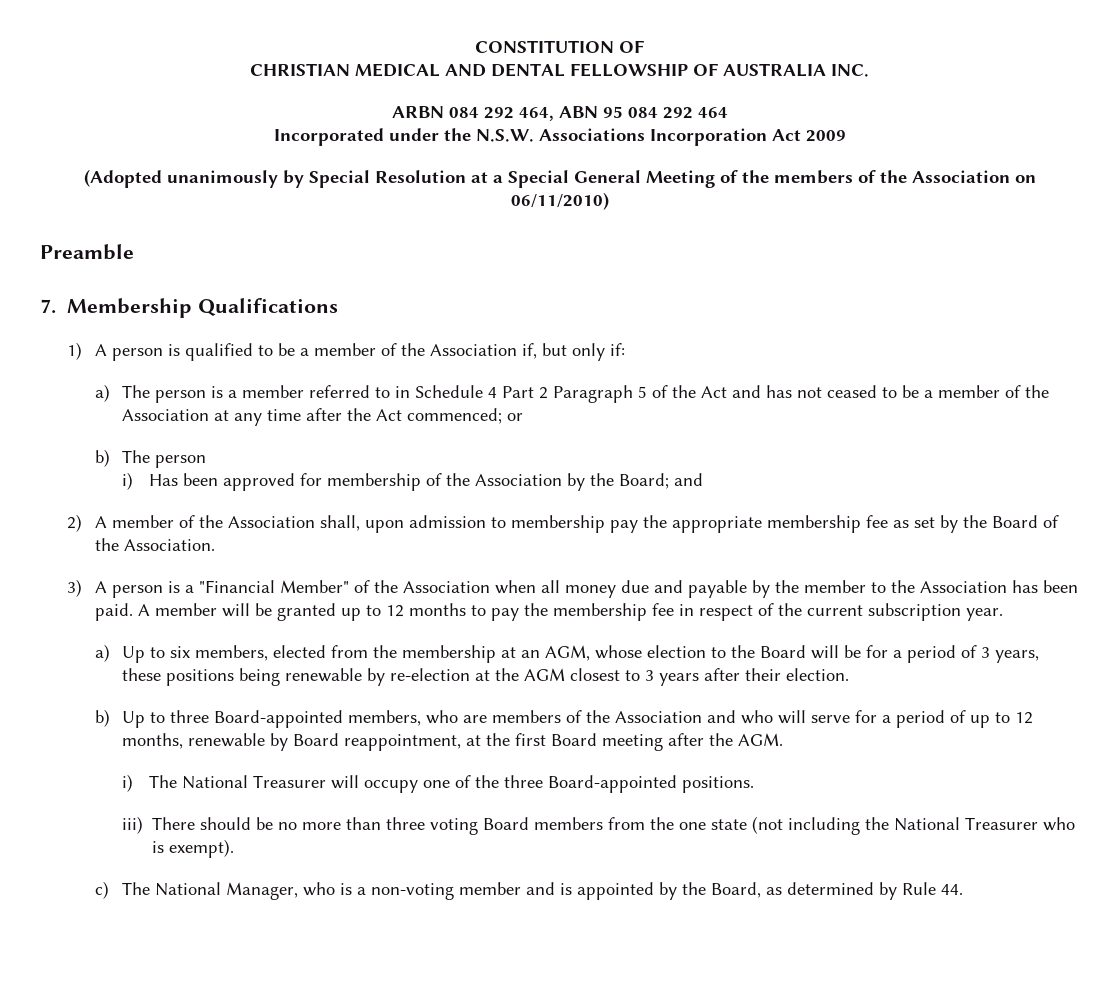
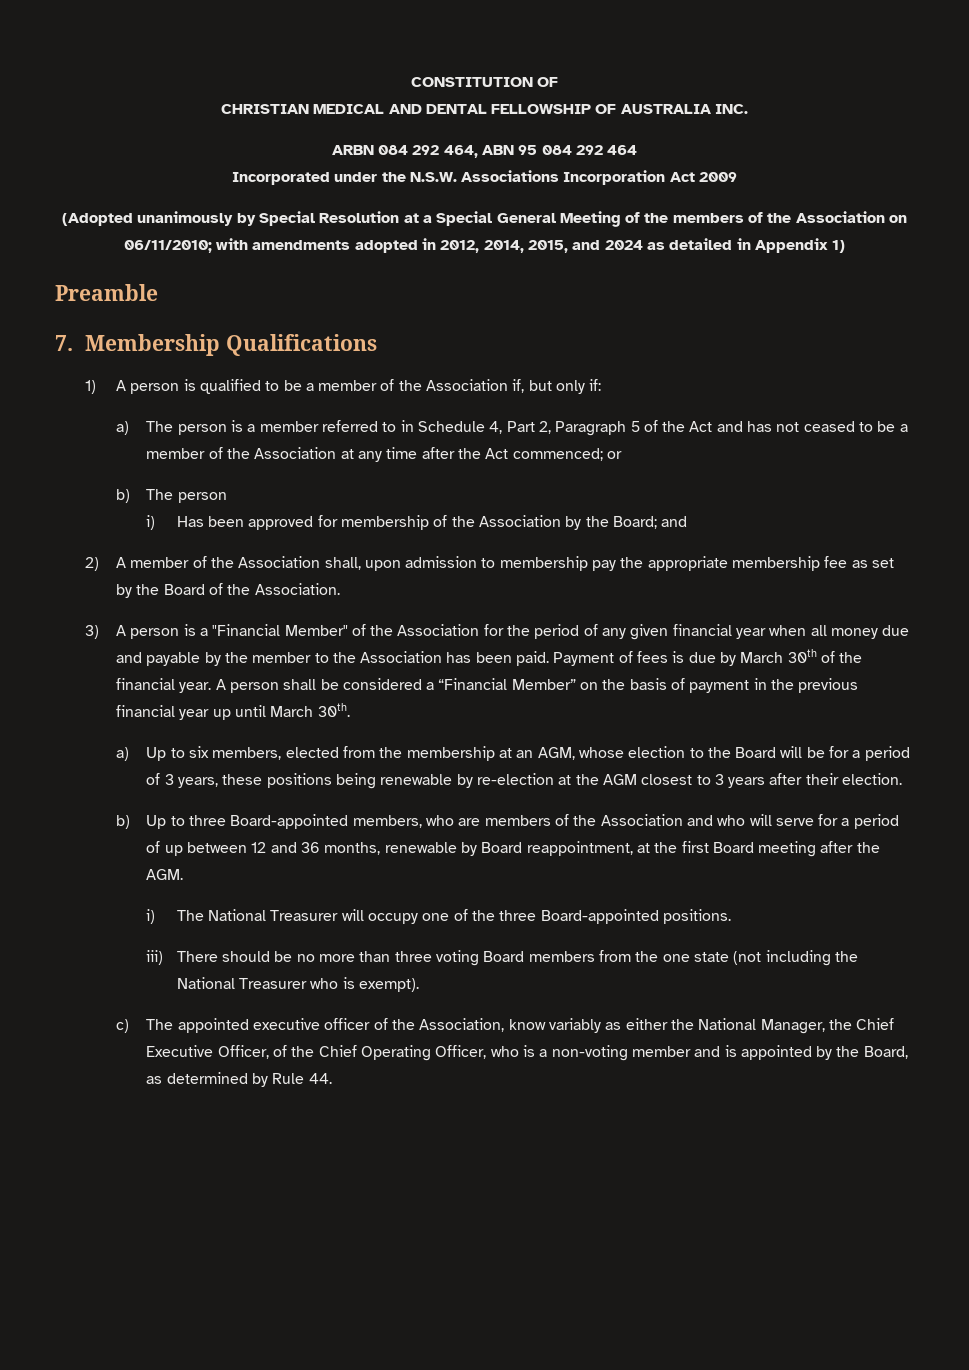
[510,192,609,210] 06/11/2010) -> [123,238,846,253] 06/11/2010; with amendments adopted in 2012, 2014, 2015, and 2024 as detailed in Appendix 1)
[488,386,549,399] 4 Part 2 -> [489,421,551,434] 4, Part 2,
(490, 587) none -> [483,624,767,640] for the period of any given financial year
[137,603,1003,621] A member will be granted up to 12 months to pay the membership fee in respect of the current subscription year. -> [553,649,863,666] [115,678,859,693] [115,703,350,720] Payment of fees is due by March 30th of the financial year. A person shall be considered a “Financial Member” on the basis of payment in the previous financial year up until March 30th.
[995,712,1034,724] to 12 -> [186,842,320,853] between 12 and 36
[155,882,299,900] National Manager, -> [177,1018,895,1034] [146,1045,487,1061] appointed executive officer of the Association, know variably as either the National Manager, the Chief Executive Officer, of the Chief Operating Officer,

